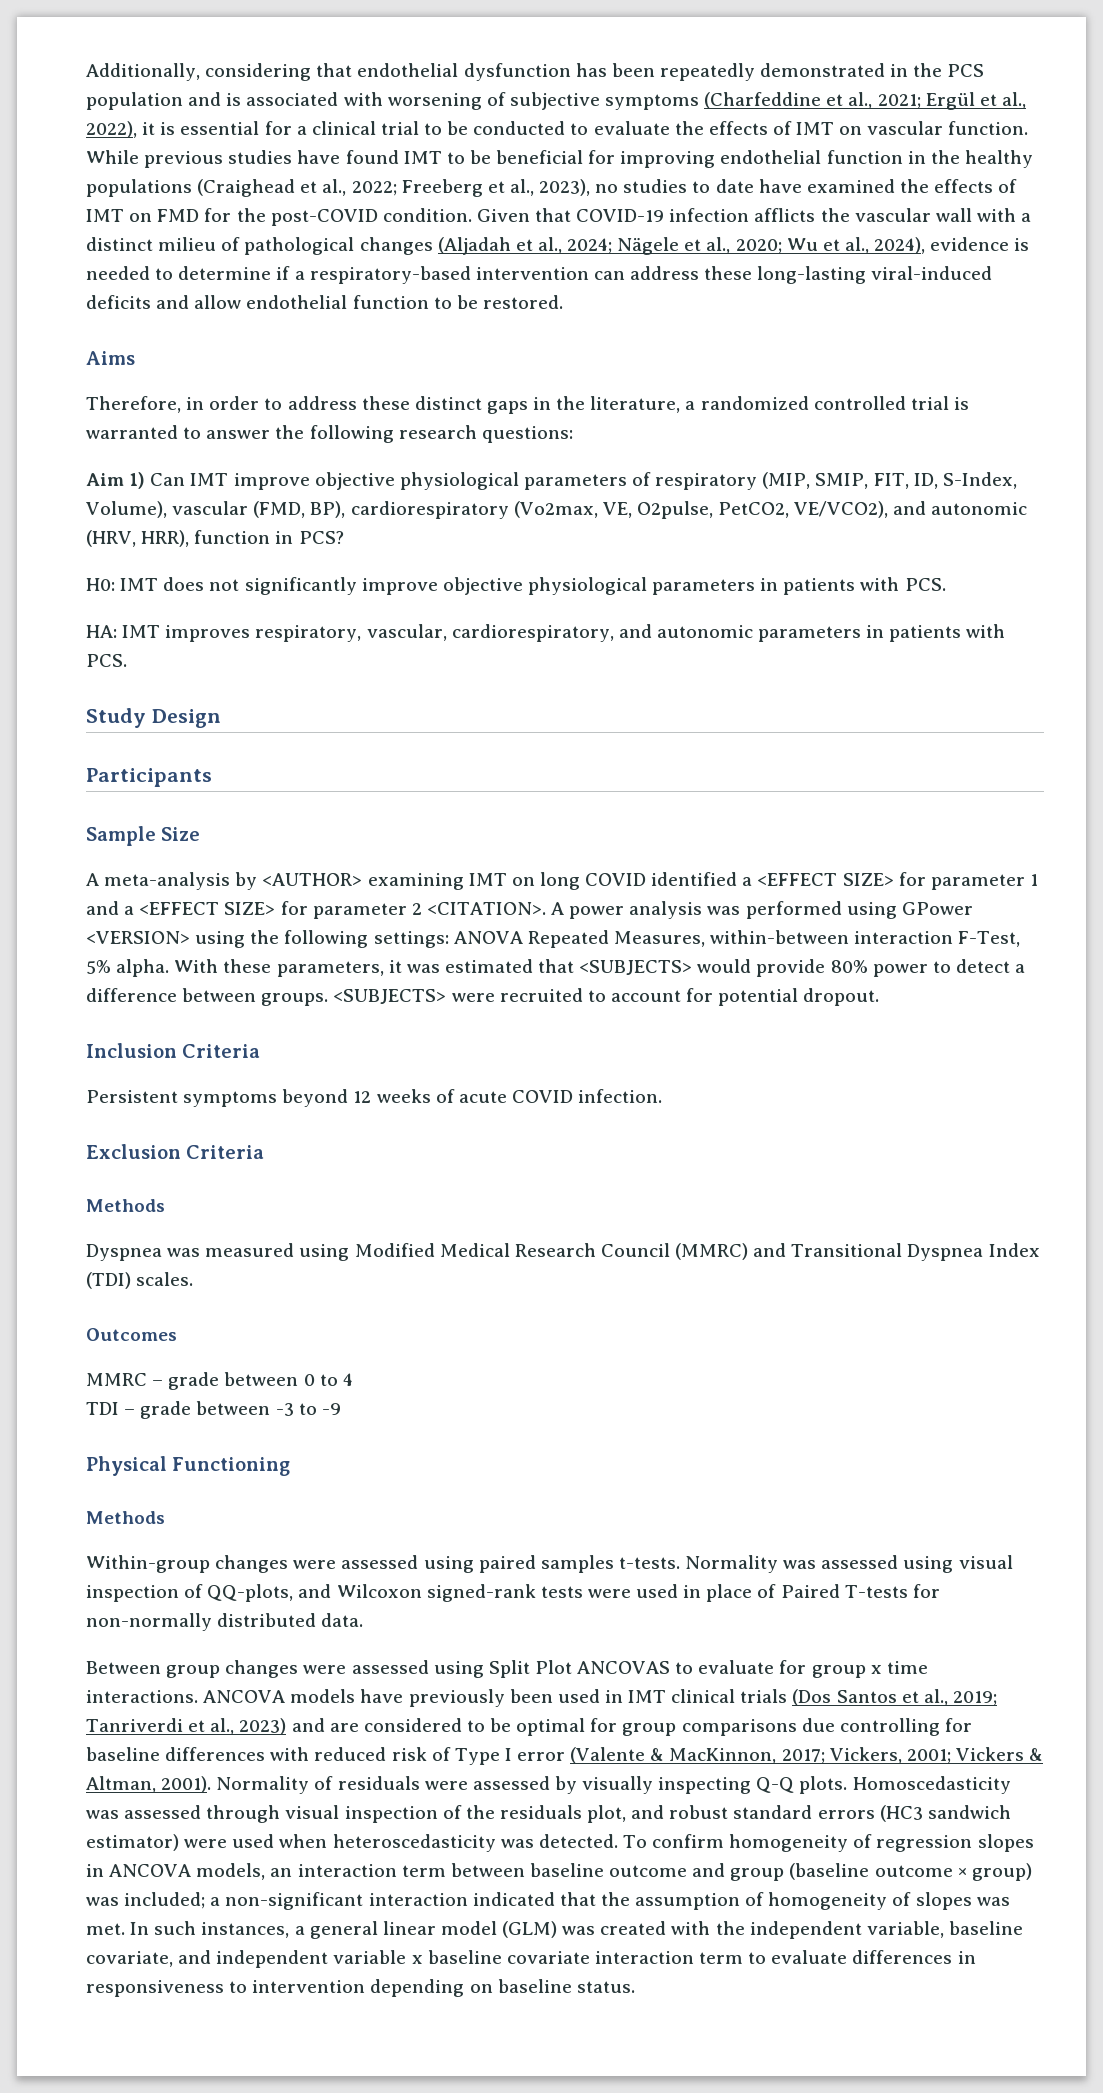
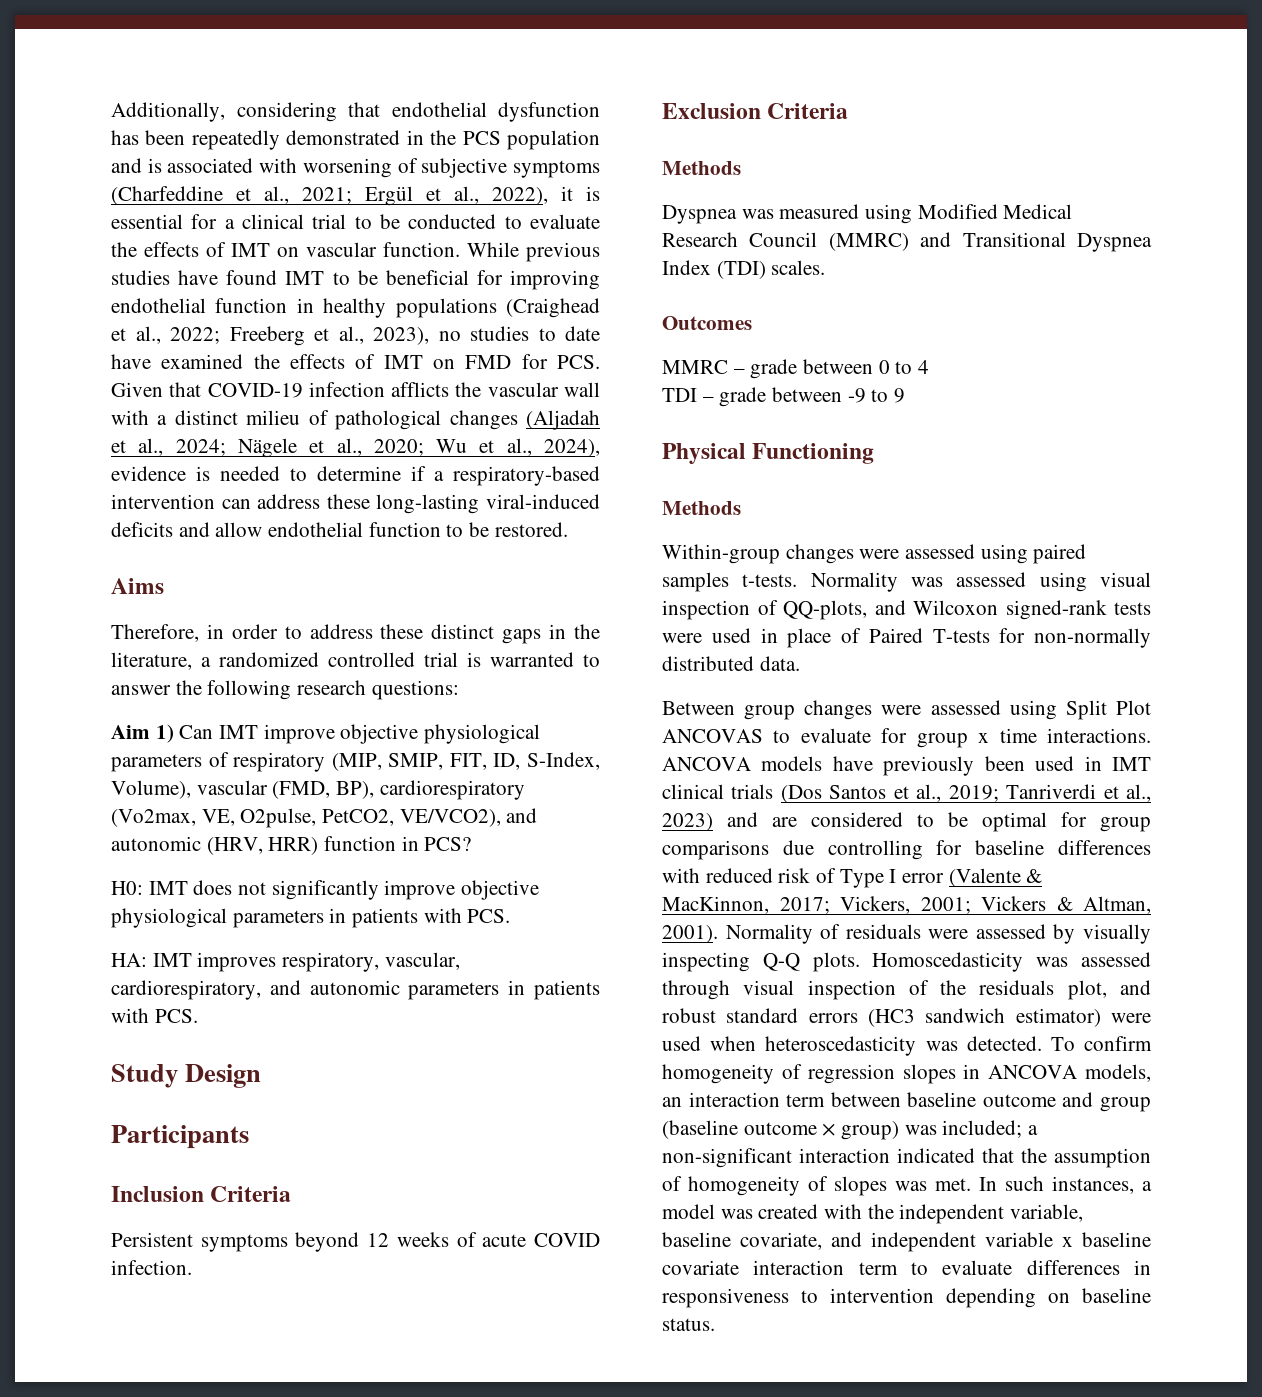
[930,150,960,164] the -> (314, 305) none
[236,208,472,226] the post-COVID condition. -> [557,355,600,369] PCS.
[141,530,190,547] HRR), -> [268,837,319,855] HRR)
[86,826,201,846] [86,872,1038,890] [86,901,973,919] [86,930,1021,948] [86,959,1026,977] [86,988,880,1006] // Sample Size // A meta-analysis by <AUTHOR> examining IMT on long COVID identified a <EFFECT SIZE> for parameter 1 and a <EFFECT SIZE> for parameter 2 <CITATION>. A power analysis was performed using GPower <VERSION> using the following settings: ANOVA Repeated Measures, within-between interaction F-Test, 5% alpha. With these parameters, it was estimated that <SUBJECTS> would provide 80% power to detect a difference between groups. <SUBJECTS> were recruited to account for potential dropout. -> (249, 1137) none
[275,1403,341,1416] -3 to -9 -> [847,388,906,403] -9 to 9
[309,1921,558,1939] general linear model (GLM) -> [662,1204,715,1219] model

